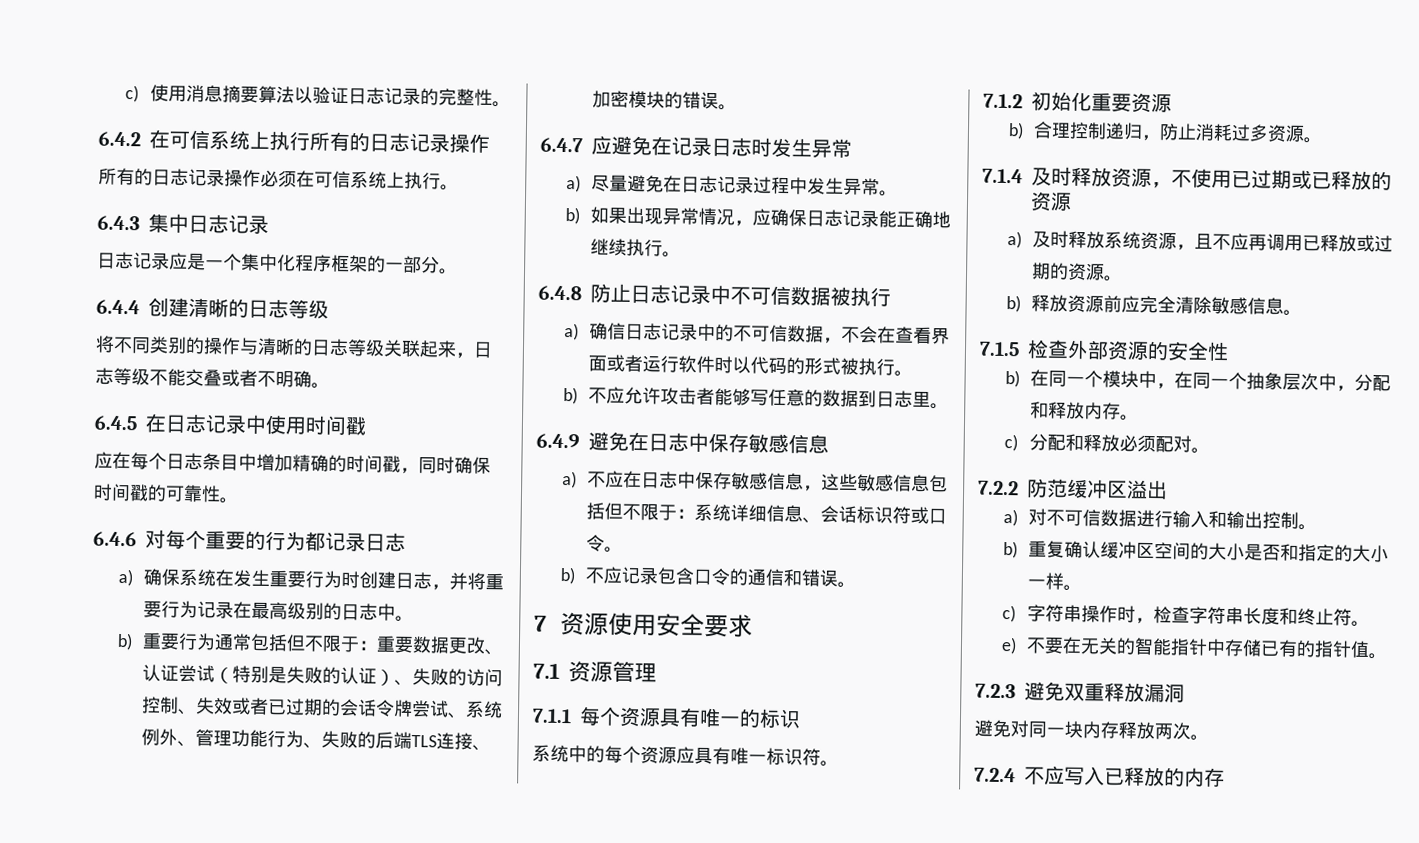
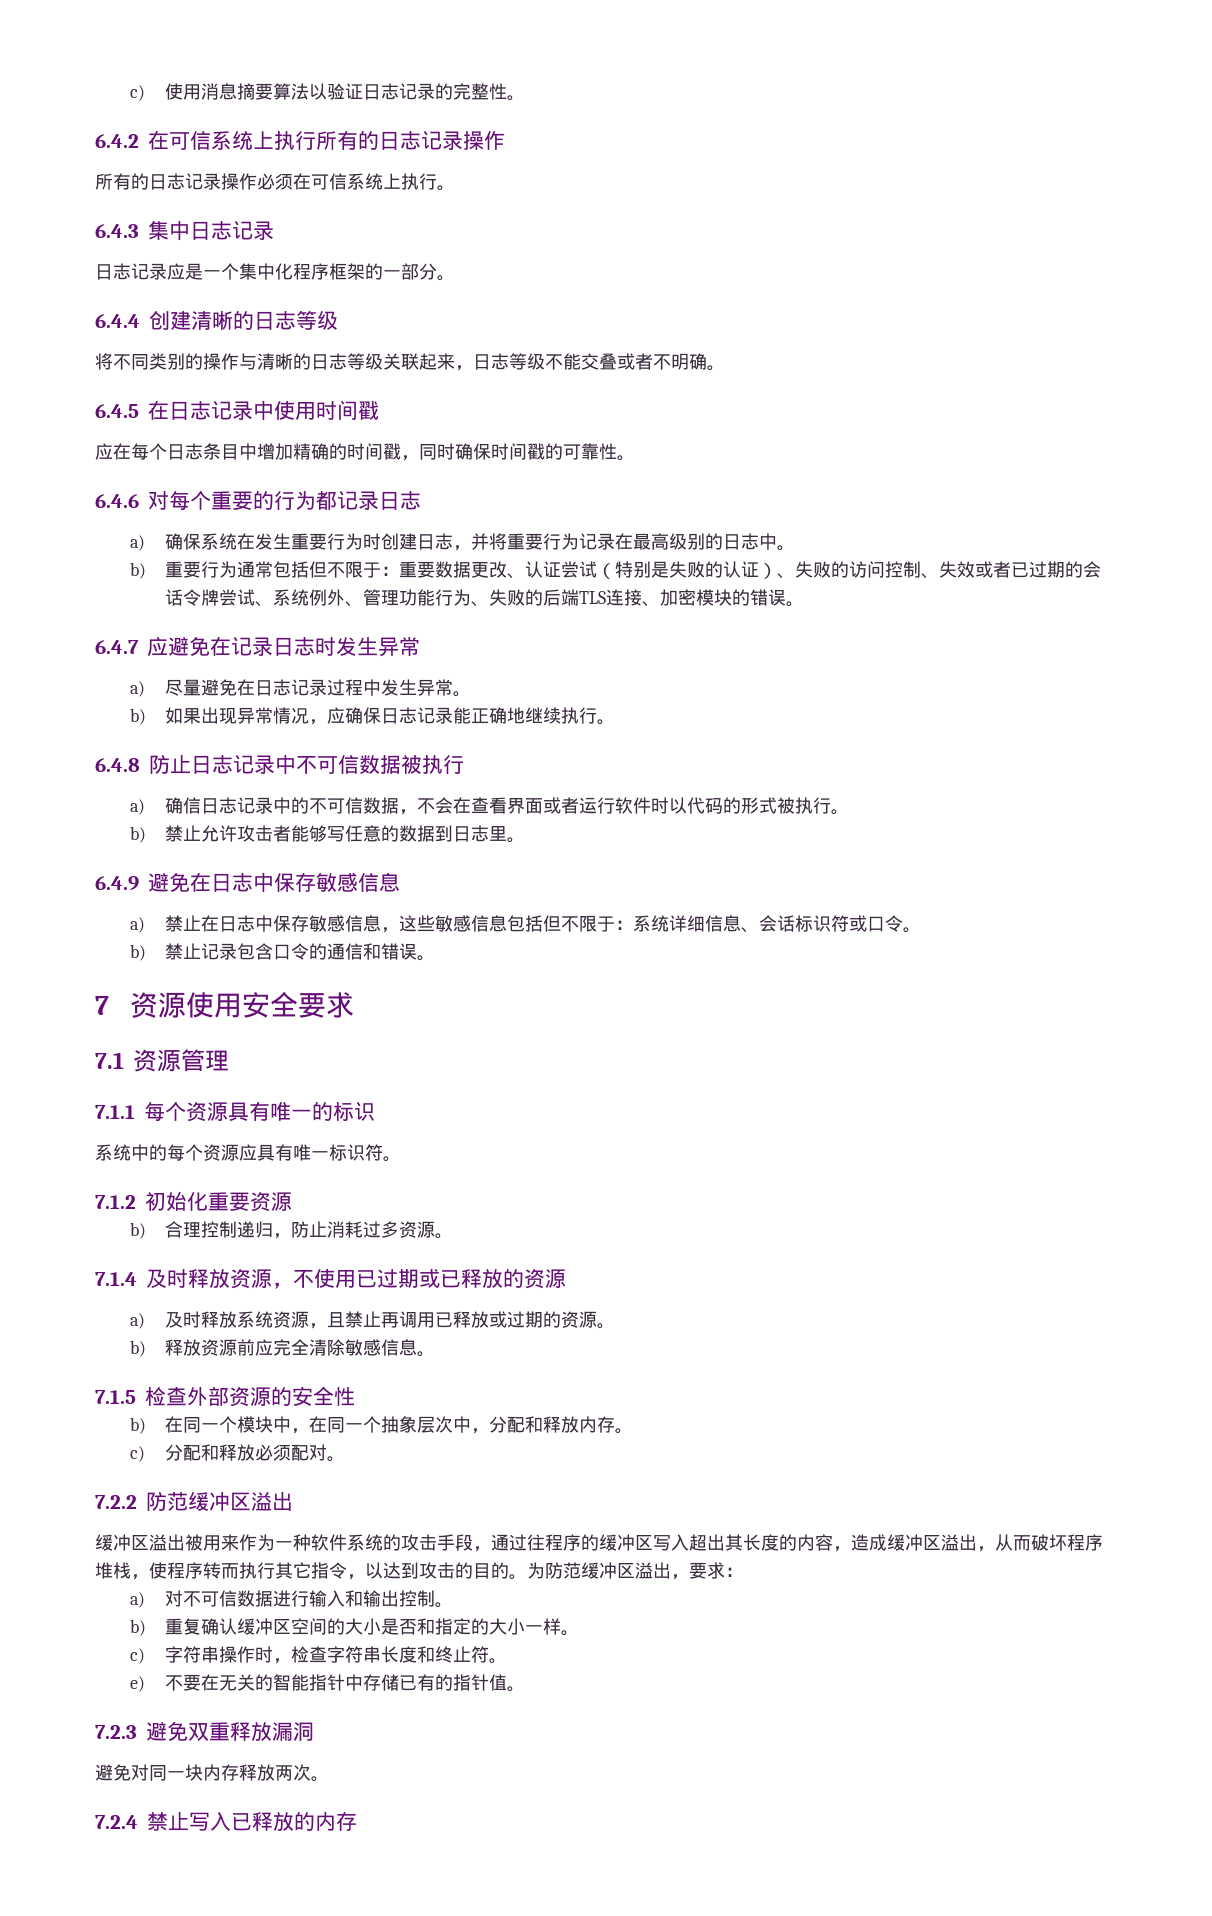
[588,386,626,404] 不应 -> [165,825,202,842] 禁止
[587,470,625,488] 不应 -> [165,915,202,932] 禁止
[585,566,624,584] 不应 -> [165,943,202,960] 禁止
[1212,233,1250,251] 不应 -> [345,1311,382,1328] 禁止
(1168, 489) none -> [95,1534,1103,1552] [95,1562,743,1580] // 缓冲区溢出被用来作为一种软件系统的攻击手段，通过往程序的缓冲区写入超出其长度的内容，造成缓冲区溢出，从而破坏程序堆栈，使程序转而执行其它指令，以达到攻击的目的。为防范缓冲区溢出，要求：
[1024,765,1065,785] 不应 -> [147,1812,189,1831] 禁止

